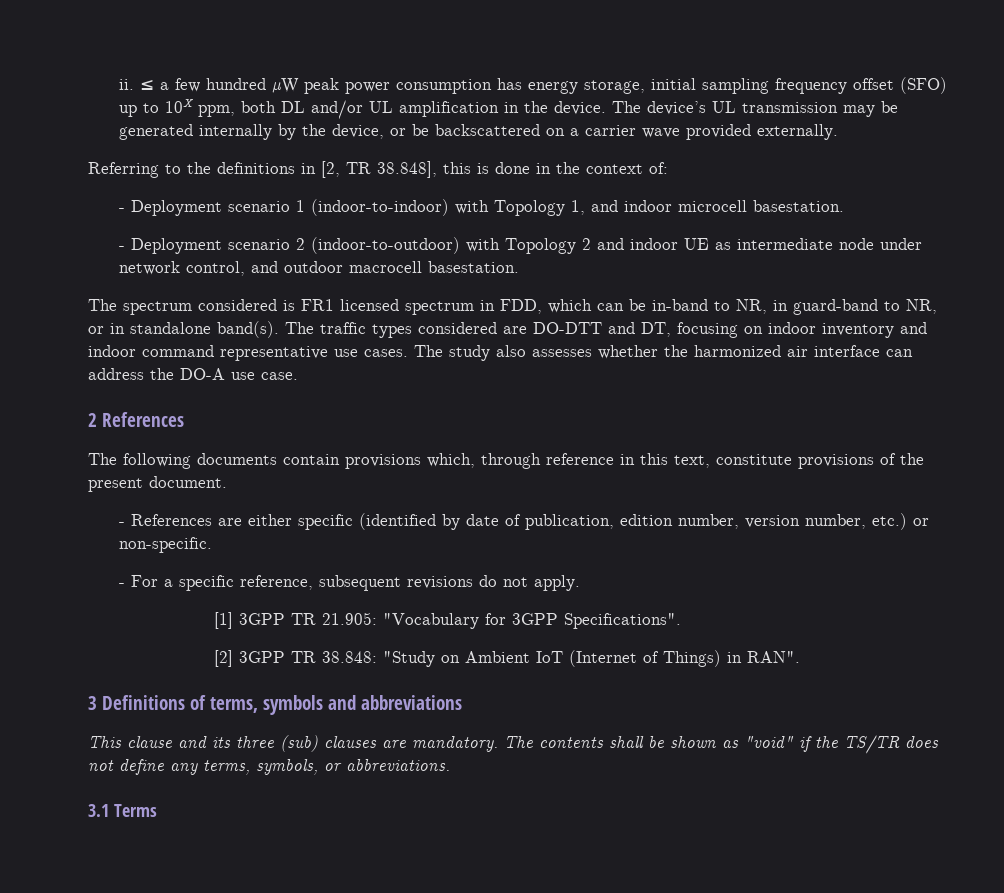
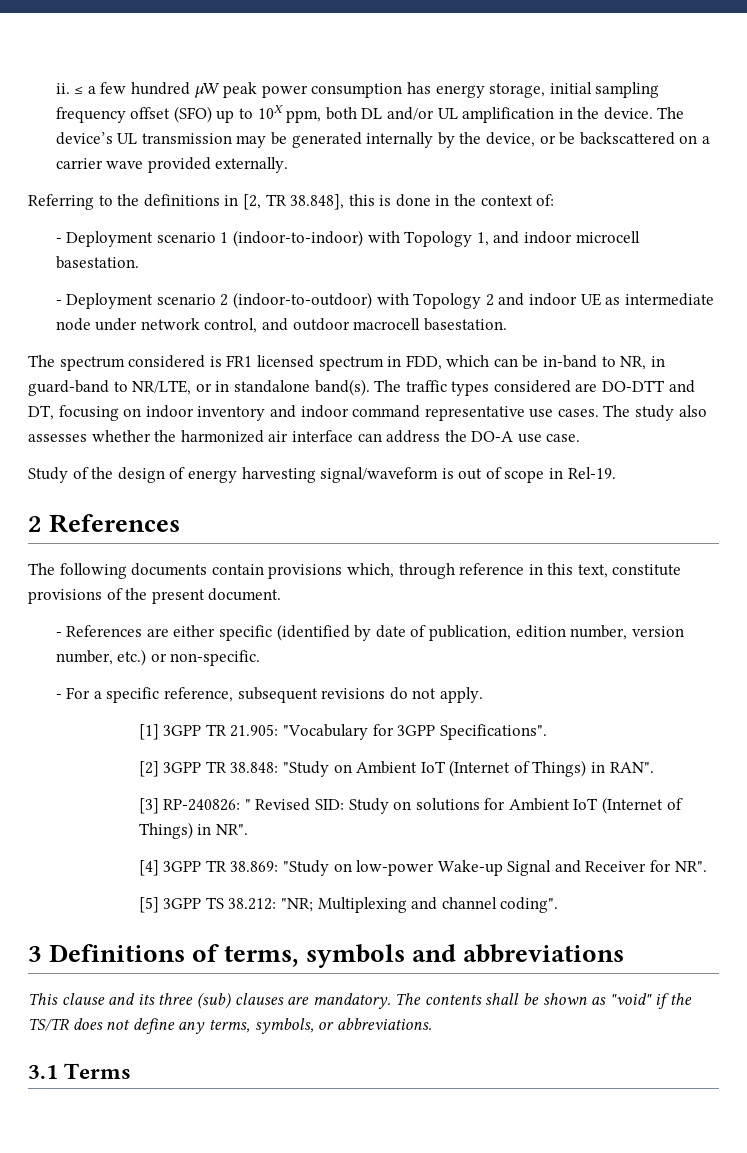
[906,299,937,314] NR, -> [132,380,192,395] NR/LTE,
(298, 376) none -> [28,467,616,483] // Study of the design of energy harvesting signal/waveform is out of scope in Rel-19.
(800, 657) none -> [138,797,683,814] [138,822,248,839] [138,860,707,876] [138,897,559,913] // [3] RP-240826: " Revised SID: Study on solutions for Ambient IoT (Internet of Things) in NR". // [4] 3GPP TR 38.869: "Study on low-power Wake-up Signal and Receiver for NR". // [5] 3GPP TS 38.212: "NR; Multiplexing and channel coding".

